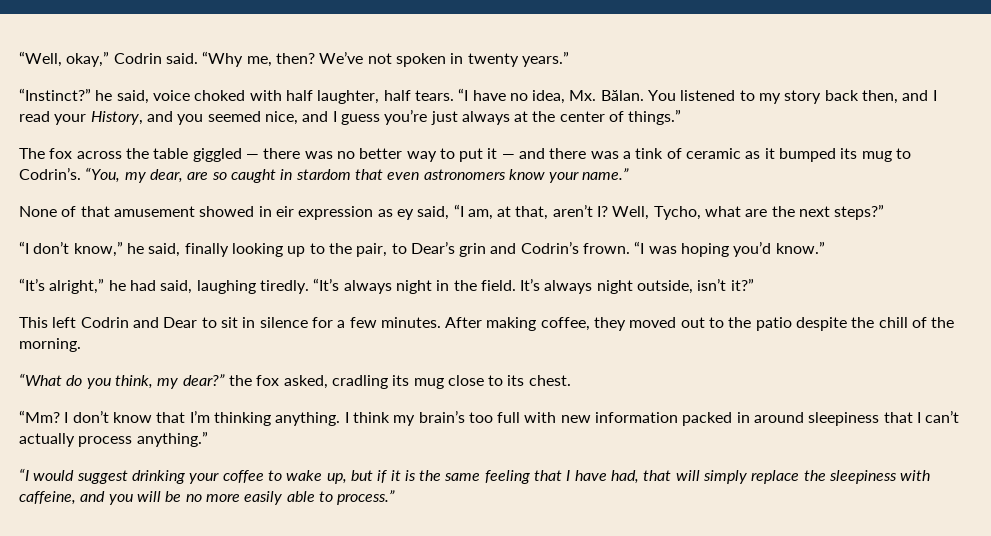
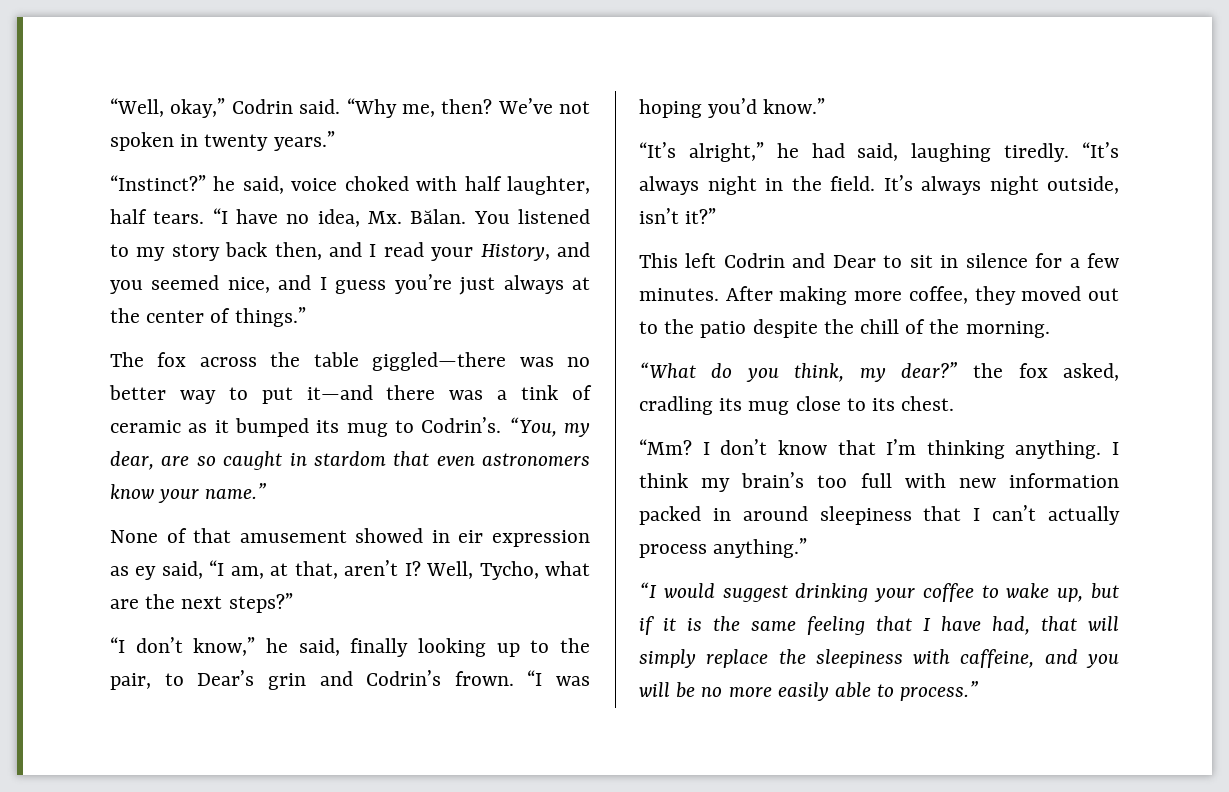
[192,148,301,162] giggled — there -> [372,352,507,371] giggled—there
[487,148,546,159] it — and -> [306,385,373,400] it—and
(537, 324) none -> [854,291,903,301] more

